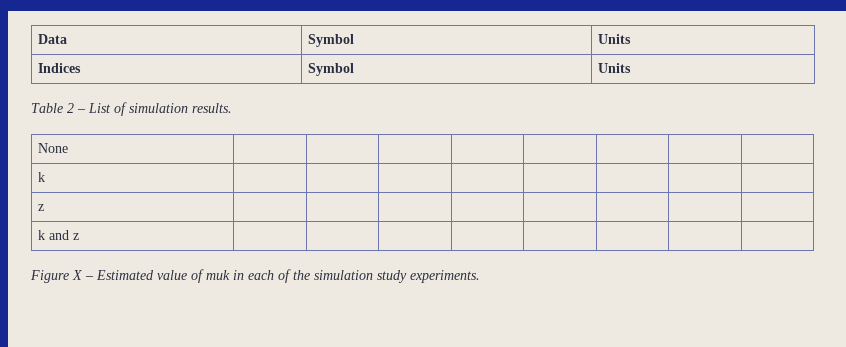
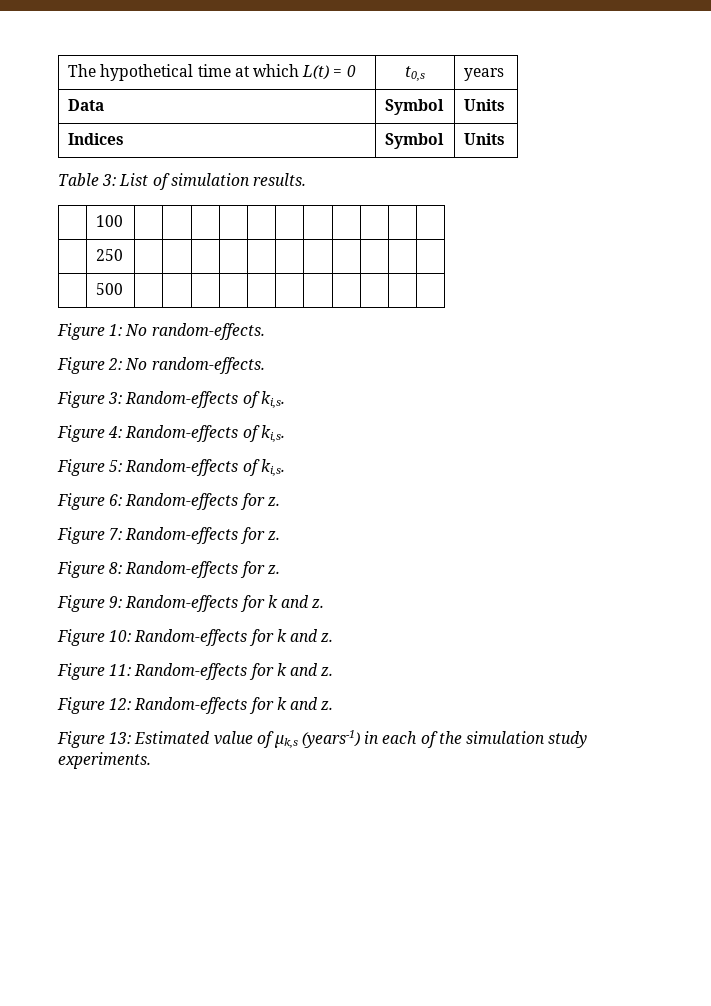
(37, 39) none -> [68,64,356,81] [405,66,425,82] [464,68,505,81] The hypothetical time at which L(t) = 0 | t0,s | years //
[67,103,86,113] 2 – -> [102,174,117,186] 3:
[37,143,68,153] [37,172,45,182] [37,204,44,211] [37,230,79,240] [30,270,94,283] None | | | | | | | | // k | | | | | | | | // z | | | | | | | | // k and z | | | | | | | | // Figure X – -> [96,215,124,227] [96,249,124,261] [96,283,124,295] [57,323,265,340] [57,357,265,374] [57,391,285,409] [57,425,285,443] [57,459,285,477] [57,493,280,510] [57,527,280,544] [57,561,280,578] [57,595,325,612] [57,629,334,646] [57,663,334,680] [57,697,334,714] [57,731,132,748] | 100 | | | | | | | | | | | // | 250 | | | | | | | | | | | // | 500 | | | | | | | | | | | // Figure 1: No random-effects. // Figure 2: No random-effects. // Figure 3: Random-effects of ki,s. // Figure 4: Random-effects of ki,s. // Figure 5: Random-effects of ki,s. // Figure 6: Random-effects for z. // Figure 7: Random-effects for z. // Figure 8: Random-effects for z. // Figure 9: Random-effects for k and z. // Figure 10: Random-effects for k and z. // Figure 11: Random-effects for k and z. // Figure 12: Random-effects for k and z. // Figure 13:
[206,270,230,280] muk -> [273,730,361,749] μk,s (years-1)

